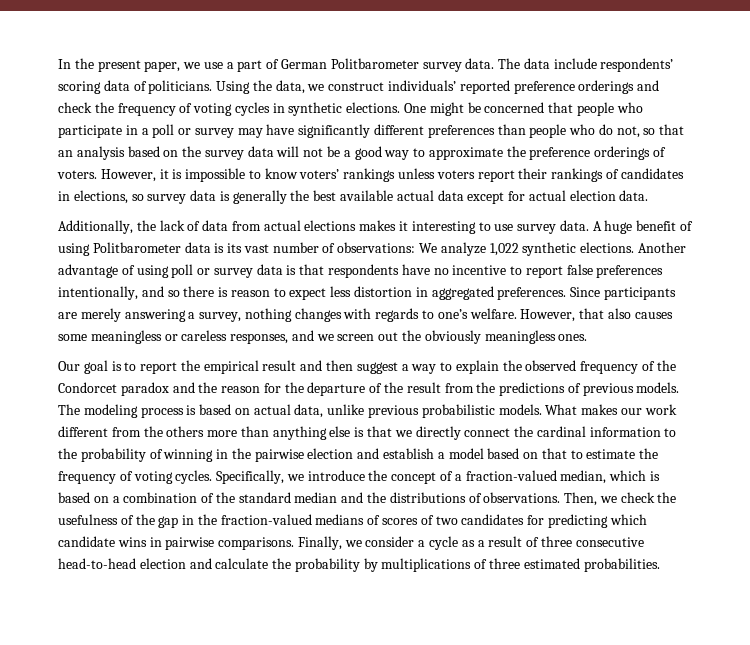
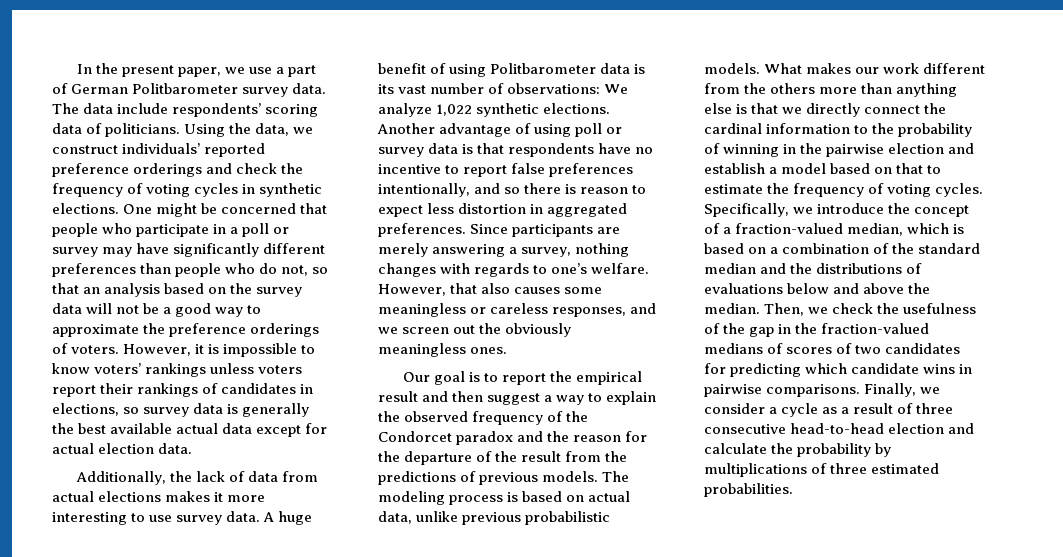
(409, 226) none -> [227,495,266,502] more
[483,492,561,503] observations. -> [704,283,931,294] [704,303,760,314] evaluations below and above the median.

